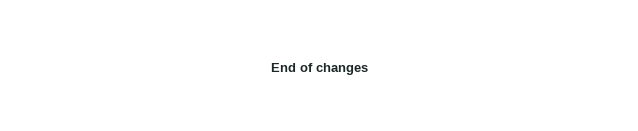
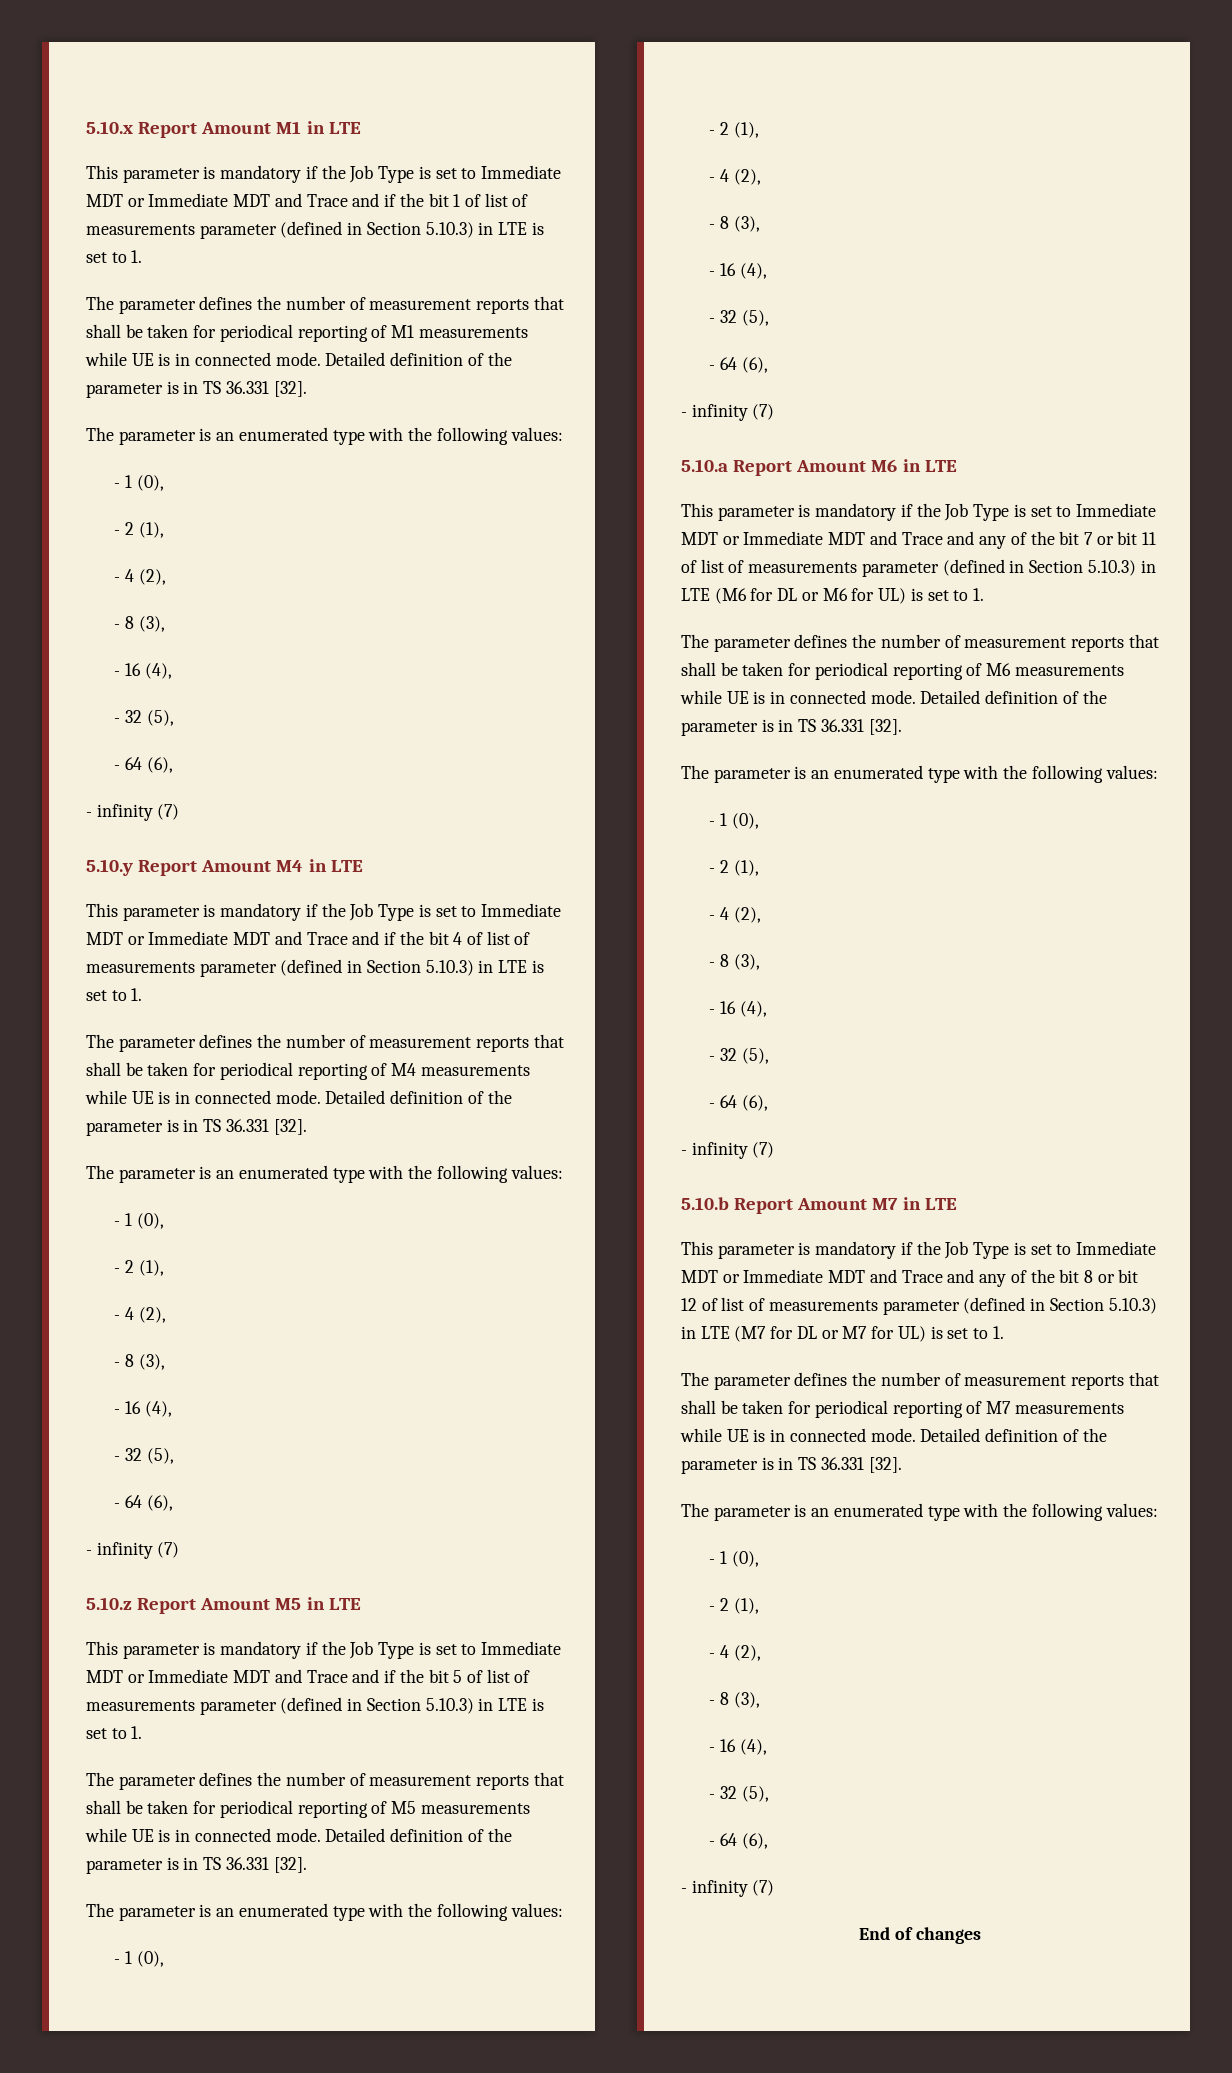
(270, 67) none -> [86,121,361,138] [86,165,561,183] [86,193,529,207] [86,221,544,239] [86,250,143,263] [86,296,564,314] [86,324,528,342] [85,352,512,366] [86,381,307,398] [86,427,563,445] [114,475,164,491] [114,522,164,538] [114,569,166,585] [114,616,165,632] [114,663,172,679] [114,710,174,726] [114,757,173,773] [86,804,180,821] [86,859,363,876] [86,903,561,921] [86,931,531,945] [86,959,544,977] [86,988,143,1001] [86,1034,564,1052] [86,1062,530,1080] [85,1090,512,1104] [86,1119,307,1136] [86,1165,563,1183] [114,1213,164,1229] [114,1260,164,1276] [114,1307,166,1323] [114,1354,165,1370] [114,1401,172,1417] [114,1448,174,1464] [114,1495,173,1511] [86,1542,180,1559] [86,1597,361,1614] [86,1641,561,1659] [86,1669,531,1683] [86,1697,544,1715] [86,1726,143,1739] [86,1772,564,1790] [86,1800,530,1818] [85,1828,512,1842] [86,1857,307,1874] [86,1903,563,1921] [114,1951,164,1967] [709,122,759,138] [709,169,761,185] [709,216,760,232] [709,263,767,279] [709,310,769,326] [709,357,768,373] [681,404,775,421] [681,459,957,476] [681,503,1156,521] [681,531,1157,549] [681,559,1156,577] [681,588,984,604] [681,634,1159,652] [681,662,1124,680] [680,690,1107,704] [681,719,902,736] [681,765,1158,783] [709,813,759,829] [709,860,759,876] [709,907,761,923] [709,954,760,970] [709,1001,767,1017] [709,1048,769,1064] [709,1095,768,1111] [681,1142,775,1159] [681,1197,957,1214] [681,1241,1156,1259] [681,1269,1139,1287] [681,1297,1157,1315] [681,1326,1004,1342] [681,1372,1159,1390] [681,1400,1124,1418] [680,1428,1107,1442] [681,1457,902,1474] [681,1503,1158,1521] [709,1551,759,1567] [709,1598,759,1614] [709,1645,761,1661] [709,1692,760,1708] [709,1739,767,1755] [709,1786,769,1802] [709,1833,768,1849] [681,1880,775,1897] 5.10.x Report Amount M1 in LTE // This parameter is mandatory if the Job Type is set to Immediate MDT or Immediate MDT and Trace and if the bit 1 of list of measurements parameter (defined in Section 5.10.3) in LTE is set to 1. // The parameter defines the number of measurement reports that shall be taken for periodical reporting of M1 measurements while UE is in connected mode. Detailed definition of the parameter is in TS 36.331 [32]. // The parameter is an enumerated type with the following values: // - 1 (0), // - 2 (1), // - 4 (2), // - 8 (3), // - 16 (4), // - 32 (5), // - 64 (6), // - infinity (7) // 5.10.y Report Amount M4 in LTE // This parameter is mandatory if the Job Type is set to Immediate MDT or Immediate MDT and Trace and if the bit 4 of list of measurements parameter (defined in Section 5.10.3) in LTE is set to 1. // The parameter defines the number of measurement reports that shall be taken for periodical reporting of M4 measurements while UE is in connected mode. Detailed definition of the parameter is in TS 36.331 [32]. // The parameter is an enumerated type with the following values: // - 1 (0), // - 2 (1), // - 4 (2), // - 8 (3), // - 16 (4), // - 32 (5), // - 64 (6), // - infinity (7) // 5.10.z Report Amount M5 in LTE // This parameter is mandatory if the Job Type is set to Immediate MDT or Immediate MDT and Trace and if the bit 5 of list of measurements parameter (defined in Section 5.10.3) in LTE is set to 1. // The parameter defines the number of measurement reports that shall be taken for periodical reporting of M5 measurements while UE is in connected mode. Detailed definition of the parameter is in TS 36.331 [32]. // The parameter is an enumerated type with the following values: // - 1 (0), // - 2 (1), // - 4 (2), // - 8 (3), // - 16 (4), // - 32 (5), // - 64 (6), // - infinity (7) // 5.10.a Report Amount M6 in LTE // This parameter is mandatory if the Job Type is set to Immediate MDT or Immediate MDT and Trace and any of the bit 7 or bit 11 of list of measurements parameter (defined in Section 5.10.3) in LTE (M6 for DL or M6 for UL) is set to 1. // The parameter defines the number of measurement reports that shall be taken for periodical reporting of M6 measurements while UE is in connected mode. Detailed definition of the parameter is in TS 36.331 [32]. // The parameter is an enumerated type with the following values: // - 1 (0), // - 2 (1), // - 4 (2), // - 8 (3), // - 16 (4), // - 32 (5), // - 64 (6), // - infinity (7) // 5.10.b Report Amount M7 in LTE // This parameter is mandatory if the Job Type is set to Immediate MDT or Immediate MDT and Trace and any of the bit 8 or bit 12 of list of measurements parameter (defined in Section 5.10.3) in LTE (M7 for DL or M7 for UL) is set to 1. // The parameter defines the number of measurement reports that shall be taken for periodical reporting of M7 measurements while UE is in connected mode. Detailed definition of the parameter is in TS 36.331 [32]. // The parameter is an enumerated type with the following values: // - 1 (0), // - 2 (1), // - 4 (2), // - 8 (3), // - 16 (4), // - 32 (5), // - 64 (6), // - infinity (7) //

